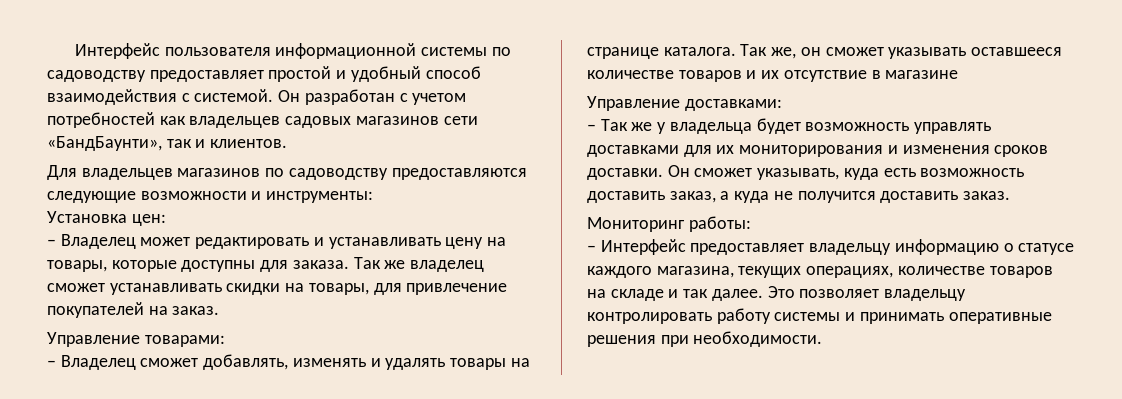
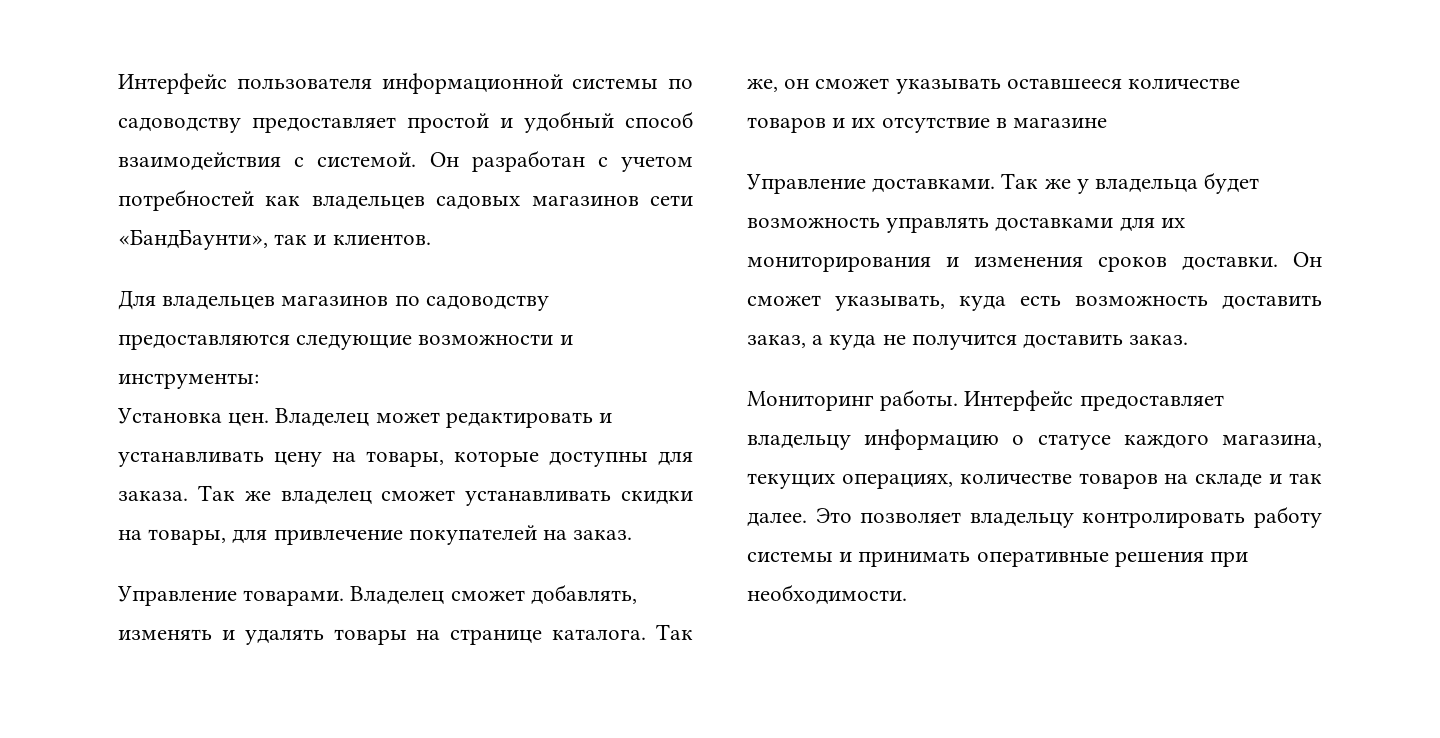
[131,214,166,226] [47,239,56,246] цен: // – -> [228,413,270,427] цен.
[144,335,225,347] [47,360,56,367] товарами: // – -> [243,590,345,606] товарами.
[684,99,782,111] [587,124,596,131] доставками: // – -> [872,178,996,193] доставками.
[688,216,751,232] [587,245,596,252] работы: // – -> [880,389,959,411] работы.

